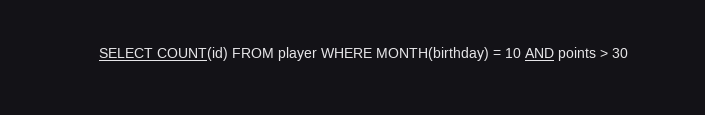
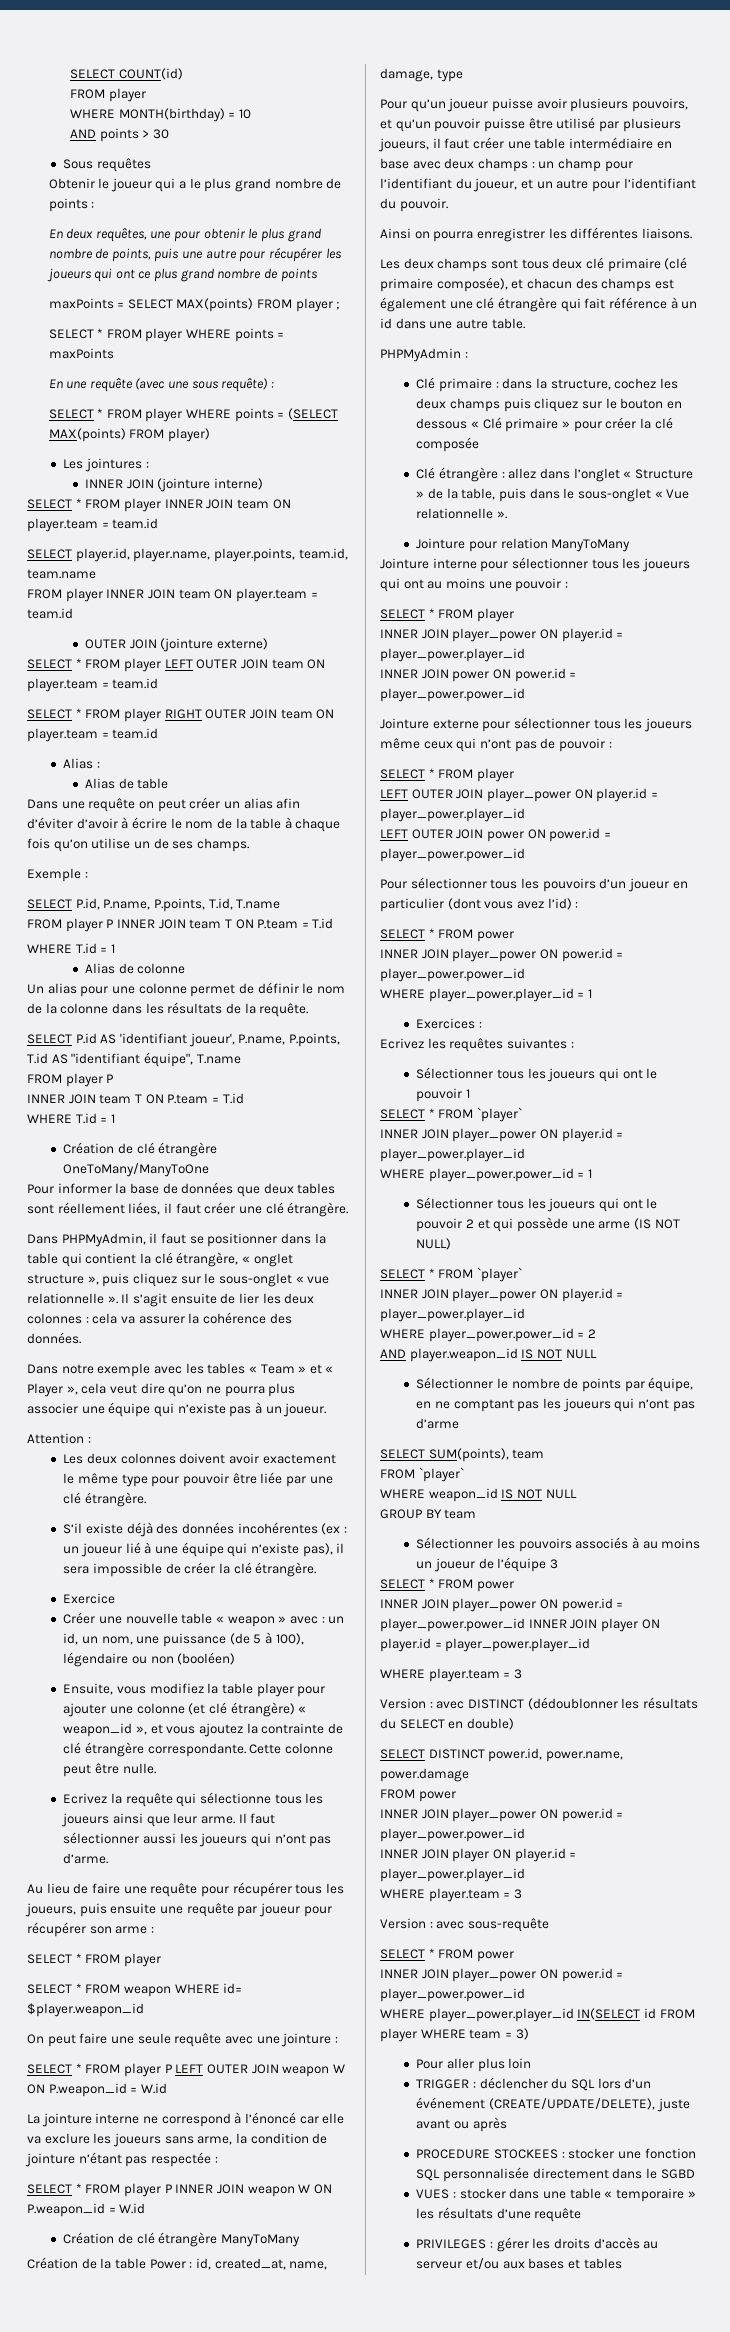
[232,47,318,61] FROM player -> [70,88,146,102] // FROM player //
(522, 53) none -> (252, 114) //
(629, 53) none -> [63,158,152,172] [48,178,342,192] [48,198,95,212] [48,227,321,242] [48,248,341,262] [46,268,317,282] [48,298,341,312] [48,328,285,342] [48,348,114,359] [48,377,275,392] [48,408,339,422] [48,428,210,442] [63,458,149,472] [84,478,263,492] [27,498,291,512] [27,518,159,532] [27,548,348,562] [27,569,96,579] [27,588,318,602] [27,608,73,619] [84,638,268,652] [27,658,326,672] [27,678,159,692] [27,708,335,722] [27,728,159,742] [63,758,101,769] [84,778,169,789] [27,797,301,812] [27,817,341,832] [27,838,249,852] [27,868,88,882] [27,898,281,912] [27,918,334,932] [27,943,115,954] [84,963,186,974] [27,982,345,997] [27,1002,309,1017] [27,1033,340,1047] [27,1052,241,1067] [27,1073,114,1087] [27,1093,244,1104] [27,1113,115,1124] [63,1142,218,1157] [63,1163,210,1177] [27,1182,336,1197] [27,1202,349,1217] [27,1233,326,1247] [27,1252,293,1267] [27,1273,330,1287] [27,1293,315,1307] [27,1312,292,1324] [27,1332,81,1344] [27,1363,334,1377] [27,1383,296,1397] [27,1402,327,1417] [27,1433,91,1444] [63,1453,336,1464] [63,1472,333,1487] [63,1492,147,1507] [63,1522,347,1537] [63,1542,345,1557] [63,1562,317,1577] [63,1593,116,1604] [63,1612,345,1627] [63,1632,304,1647] [63,1652,236,1667] [63,1683,326,1697] [63,1702,307,1717] [63,1723,343,1737] [63,1742,333,1757] [63,1763,156,1777] [63,1792,324,1807] [61,1813,276,1827] [63,1832,332,1847] [63,1853,109,1864] [27,1882,344,1897] [25,1903,332,1917] [27,1922,154,1937] [27,1953,161,1967] [27,1983,243,1997] [27,2003,144,2017] [27,2033,338,2047] [27,2063,345,2077] [27,2083,167,2097] [27,2112,345,2127] [27,2133,328,2147] [25,2152,218,2167] [27,2183,332,2197] [27,2203,146,2217] [63,2232,300,2247] [27,2257,328,2270] [380,68,463,82] [380,98,688,112] [380,117,681,132] [378,137,672,152] [380,158,633,172] [380,178,696,192] [380,198,448,212] [380,227,692,242] [380,257,688,272] [380,277,674,292] [380,297,698,312] [380,318,525,329] [380,348,468,362] [416,377,678,392] [416,398,682,412] [416,417,673,432] [416,437,480,452] [416,467,693,482] [416,488,690,502] [416,508,508,519] [416,538,631,552] [380,557,690,572] [380,578,568,592] [380,608,514,622] [380,628,624,642] [380,648,525,662] [380,668,577,682] [380,688,525,702] [380,717,692,732] [380,738,612,752] [380,768,514,782] [380,788,658,802] [380,808,525,822] [380,828,611,842] [380,848,525,862] [380,877,688,892] [380,898,579,912] [380,928,514,942] [380,948,624,962] [380,968,525,982] [380,988,592,1002] [416,1018,483,1029] [380,1038,574,1052] [416,1067,658,1082] [416,1088,471,1102] [380,1107,522,1122] [380,1128,624,1142] [380,1148,525,1162] [380,1168,592,1182] [416,1197,658,1212] [416,1217,680,1232] [416,1238,452,1250] [380,1267,522,1282] [380,1288,624,1302] [380,1308,525,1322] [380,1328,596,1342] [380,1348,597,1362] [416,1377,694,1392] [416,1398,695,1412] [416,1418,460,1429] [380,1448,545,1462] [380,1467,464,1482] [380,1488,577,1502] [380,1509,477,1519] [416,1537,701,1552] [416,1557,558,1572] [380,1578,514,1592] [380,1598,624,1612] [380,1618,660,1632] [380,1638,591,1652] [380,1668,522,1682] [380,1697,698,1710] [380,1718,514,1730] [380,1748,623,1762] [380,1768,469,1782] [380,1789,456,1802] [380,1808,624,1822] [380,1828,525,1842] [380,1848,577,1862] [380,1868,525,1882] [380,1888,522,1902] [380,1918,549,1932] [380,1948,514,1962] [380,1968,624,1982] [380,1988,525,2002] [380,2008,695,2022] [380,2028,529,2042] [416,2058,532,2072] [416,2077,652,2091] [416,2097,690,2112] [416,2117,507,2132] [416,2148,696,2159] [416,2167,695,2182] [416,2188,696,2202] [416,2207,582,2222] [416,2237,659,2252] [416,2258,622,2269] // Sous requêtes // Obtenir le joueur qui a le plus grand nombre de points : // En deux requêtes, une pour obtenir le plus grand nombre de points, puis une autre pour récupérer les joueurs qui ont ce plus grand nombre de points // maxPoints = SELECT MAX(points) FROM player ; // SELECT * FROM player WHERE points = maxPoints // En une requête (avec une sous requête) : // SELECT * FROM player WHERE points = (SELECT MAX(points) FROM player) // Les jointures : // INNER JOIN (jointure interne) // SELECT * FROM player INNER JOIN team ON player.team = team.id // SELECT player.id, player.name, player.points, team.id, team.name // FROM player INNER JOIN team ON player.team = team.id // OUTER JOIN (jointure externe) // SELECT * FROM player LEFT OUTER JOIN team ON player.team = team.id // SELECT * FROM player RIGHT OUTER JOIN team ON player.team = team.id // Alias : // Alias de table // Dans une requête on peut créer un alias afin d’éviter d’avoir à écrire le nom de la table à chaque fois qu’on utilise un de ses champs. // Exemple : // SELECT P.id, P.name, P.points, T.id, T.name // FROM player P INNER JOIN team T ON P.team = T.id // WHERE T.id = 1 // Alias de colonne // Un alias pour une colonne permet de définir le nom de la colonne dans les résultats de la requête. // SELECT P.id AS 'identifiant joueur', P.name, P.points, T.id AS "identifiant équipe", T.name // FROM player P // INNER JOIN team T ON P.team = T.id // WHERE T.id = 1 // Création de clé étrangère OneToMany/ManyToOne // Pour informer la base de données que deux tables sont réellement liées, il faut créer une clé étrangère. // Dans PHPMyAdmin, il faut se positionner dans la table qui contient la clé étrangère, « onglet structure », puis cliquez sur le sous-onglet « vue relationnelle ». Il s’agit ensuite de lier les deux colonnes : cela va assurer la cohérence des données. // Dans notre exemple avec les tables « Team » et « Player », cela veut dire qu’on ne pourra plus associer une équipe qui n’existe pas à un joueur. // Attention : // Les deux colonnes doivent avoir exactement le même type pour pouvoir être liée par une clé étrangère. // S’il existe déjà des données incohérentes (ex : un joueur lié à une équipe qui n’existe pas), il sera impossible de créer la clé étrangère. // Exercice // Créer une nouvelle table « weapon » avec : un id, un nom, une puissance (de 5 à 100), légendaire ou non (booléen) // Ensuite, vous modifiez la table player pour ajouter une colonne (et clé étrangère) « weapon_id », et vous ajoutez la contrainte de clé étrangère correspondante. Cette colonne peut être nulle. // Ecrivez la requête qui sélectionne tous les joueurs ainsi que leur arme. Il faut sélectionner aussi les joueurs qui n’ont pas d’arme. // Au lieu de faire une requête pour récupérer tous les joueurs, puis ensuite une requête par joueur pour récupérer son arme : // SELECT * FROM player // SELECT * FROM weapon WHERE id= $player.weapon_id // On peut faire une seule requête avec une jointure : // SELECT * FROM player P LEFT OUTER JOIN weapon W ON P.weapon_id = W.id // La jointure interne ne correspond à l’énoncé car elle va exclure les joueurs sans arme, la condition de jointure n’étant pas respectée : // SELECT * FROM player P INNER JOIN weapon W ON P.weapon_id = W.id // Création de clé étrangère ManyToMany // Création de la table Power : id, created_at, name, damage, type // Pour qu’un joueur puisse avoir plusieurs pouvoirs, et qu’un pouvoir puisse être utilisé par plusieurs joueurs, il faut créer une table intermédiaire en base avec deux champs : un champ pour l’identifiant du joueur, et un autre pour l’identifiant du pouvoir. // Ainsi on pourra enregistrer les différentes liaisons. // Les deux champs sont tous deux clé primaire (clé primaire composée), et chacun des champs est également une clé étrangère qui fait référence à un id dans une autre table. // PHPMyAdmin : // Clé primaire : dans la structure, cochez les deux champs puis cliquez sur le bouton en dessous « Clé primaire » pour créer la clé composée // Clé étrangère : allez dans l’onglet « Structure » de la table, puis dans le sous-onglet « Vue relationnelle ». // Jointure pour relation ManyToMany // Jointure interne pour sélectionner tous les joueurs qui ont au moins une pouvoir : // SELECT * FROM player // INNER JOIN player_power ON player.id = player_power.player_id // INNER JOIN power ON power.id = player_power.power_id // Jointure externe pour sélectionner tous les joueurs même ceux qui n’ont pas de pouvoir : // SELECT * FROM player // LEFT OUTER JOIN player_power ON player.id = player_power.player_id // LEFT OUTER JOIN power ON power.id = player_power.power_id // Pour sélectionner tous les pouvoirs d’un joueur en particulier (dont vous avez l’id) : // SELECT * FROM power // INNER JOIN player_power ON power.id = player_power.power_id // WHERE player_power.player_id = 1 // Exercices : // Ecrivez les requêtes suivantes : // Sélectionner tous les joueurs qui ont le pouvoir 1 // SELECT * FROM `player` // INNER JOIN player_power ON player.id = player_power.player_id // WHERE player_power.power_id = 1 // Sélectionner tous les joueurs qui ont le pouvoir 2 et qui possède une arme (IS NOT NULL) // SELECT * FROM `player` // INNER JOIN player_power ON player.id = player_power.player_id // WHERE player_power.power_id = 2 // AND player.weapon_id IS NOT NULL // Sélectionner le nombre de points par équipe, en ne comptant pas les joueurs qui n’ont pas d’arme // SELECT SUM(points), team // FROM `player` // WHERE weapon_id IS NOT NULL // GROUP BY team // Sélectionner les pouvoirs associés à au moins un joueur de l’équipe 3 // SELECT * FROM power // INNER JOIN player_power ON power.id = player_power.power_id INNER JOIN player ON player.id = player_power.player_id // WHERE player.team = 3 // Version : avec DISTINCT (dédoublonner les résultats du SELECT en double) // SELECT DISTINCT power.id, power.name, power.damage // FROM power // INNER JOIN player_power ON power.id = player_power.power_id // INNER JOIN player ON player.id = player_power.player_id // WHERE player.team = 3 // Version : avec sous-requête // SELECT * FROM power // INNER JOIN player_power ON power.id = player_power.power_id // WHERE player_power.player_id IN(SELECT id FROM player WHERE team = 3) // Pour aller plus loin // TRIGGER : déclencher du SQL lors d’un événement (CREATE/UPDATE/DELETE), juste avant ou après // PROCEDURE STOCKEES : stocker une fonction SQL personnalisée directement dans le SGBD // VUES : stocker dans une table « temporaire » les résultats d’une requête // PRIVILEGES : gérer les droits d’accès au serveur et/ou aux bases et tables

